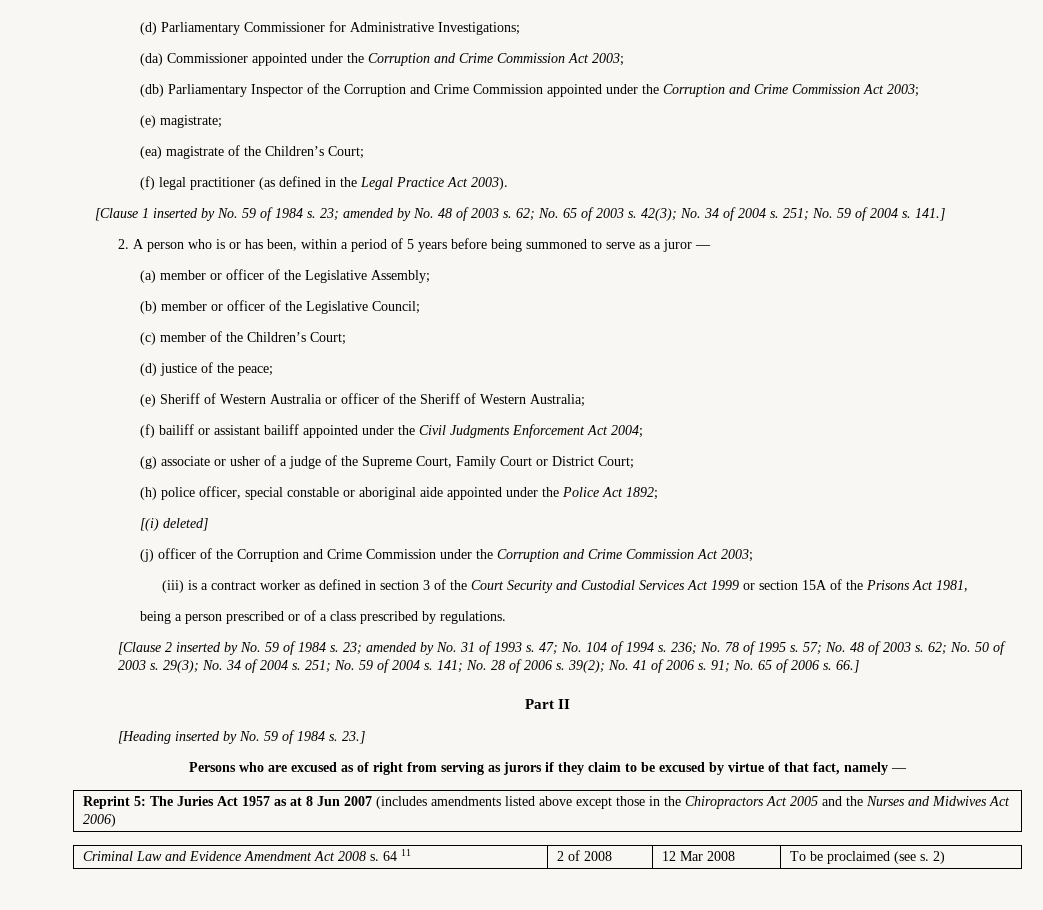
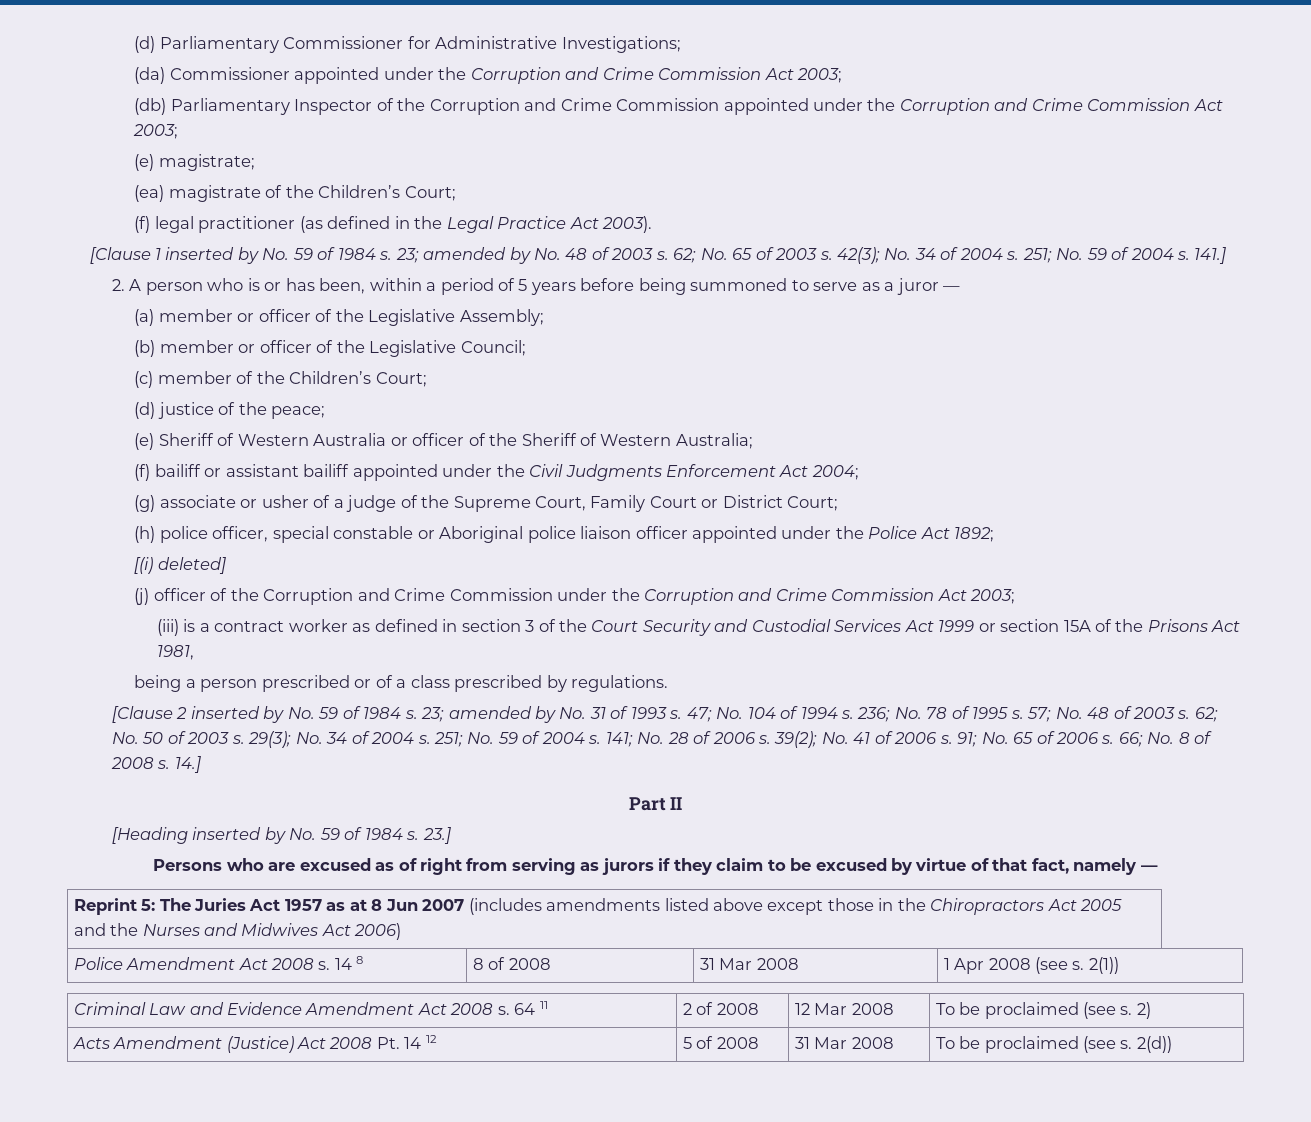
[358,487,443,500] aboriginal aide -> [439,526,688,543] Aboriginal police liaison officer
[835,660,859,673] 66.] -> [1118,731,1213,747] [110,756,201,773] 66; No. 8 of 2008 s. 14.]
(117, 820) none -> [73,956,364,970] [472,957,551,970] [699,958,799,970] [943,957,1119,974] // Police Amendment Act 2008 s. 14 8 | 8 of 2008 | 31 Mar 2008 | 1 Apr 2008 (see s. 2(1))
(946, 857) none -> [72,1035,437,1053] [682,1036,759,1049] [794,1037,894,1049] [935,1036,1172,1053] // Acts Amendment (Justice) Act 2008 Pt. 14 12 | 5 of 2008 | 31 Mar 2008 | To be proclaimed (see s. 2(d))

